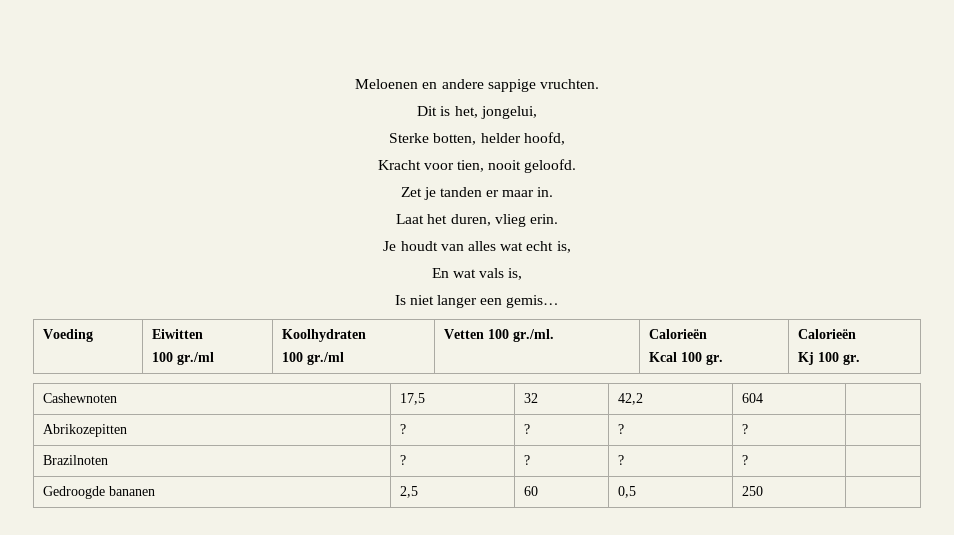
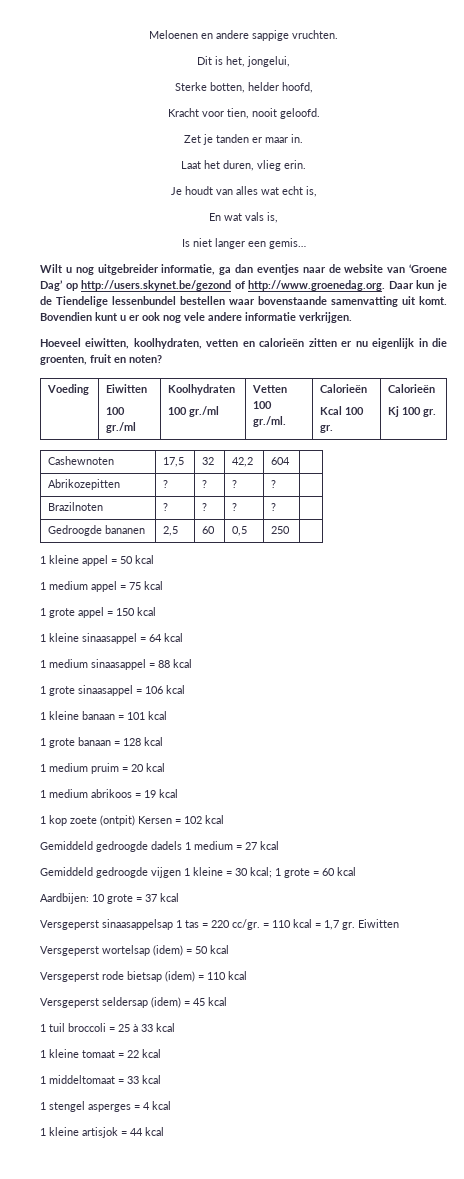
(560, 301) none -> [40,264,447,275] [40,280,447,291] [40,296,447,307] [40,312,352,323] [40,338,447,349] [40,354,162,365] // Wilt u nog uitgebreider informatie, ga dan eventjes naar de website van ‘Groene Dag’ op http://users.skynet.be/gezond of http://www.groenedag.org. Daar kun je de Tiendelige lessenbundel bestellen waar bovenstaande samenvatting uit komt. Bovendien kunt u er ook nog vele andere informatie verkrijgen. // Hoeveel eiwitten, koolhydraten, vetten en calorieën zitten er nu eigenlijk in die groenten, fruit en noten?
(764, 491) none -> [40,555,154,566] [40,581,163,592] [40,607,156,618] [40,633,183,644] [40,659,192,670] [40,685,185,696] [40,711,167,720] [40,737,163,748] [40,763,165,774] [40,789,178,798] [40,815,224,826] [40,841,279,852] [40,867,356,878] [40,893,179,904] [40,919,399,930] [40,945,229,956] [40,971,247,982] [40,997,227,1008] [40,1023,175,1032] [40,1049,161,1058] [40,1075,161,1084] [40,1101,171,1112] [40,1127,164,1138] // 1 kleine appel = 50 kcal // 1 medium appel = 75 kcal // 1 grote appel = 150 kcal // 1 kleine sinaasappel = 64 kcal // 1 medium sinaasappel = 88 kcal // 1 grote sinaasappel = 106 kcal // 1 kleine banaan = 101 kcal // 1 grote banaan = 128 kcal // 1 medium pruim = 20 kcal // 1 medium abrikoos = 19 kcal // 1 kop zoete (ontpit) Kersen = 102 kcal // Gemiddeld gedroogde dadels 1 medium = 27 kcal // Gemiddeld gedroogde vijgen 1 kleine = 30 kcal; 1 grote = 60 kcal // Aardbijen: 10 grote = 37 kcal // Versgeperst sinaasappelsap 1 tas = 220 cc/gr. = 110 kcal = 1,7 gr. Eiwitten // Versgeperst wortelsap (idem) = 50 kcal // Versgeperst rode bietsap (idem) = 110 kcal // Versgeperst seldersap (idem) = 45 kcal // 1 tuil broccoli = 25 à 33 kcal // 1 kleine tomaat = 22 kcal // 1 middeltomaat = 33 kcal // 1 stengel asperges = 4 kcal // 1 kleine artisjok = 44 kcal

